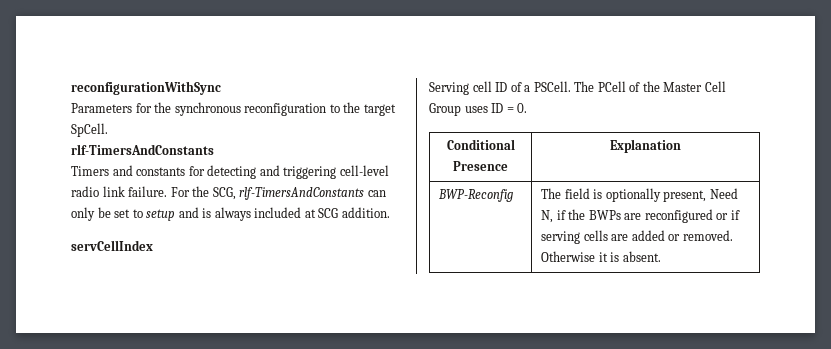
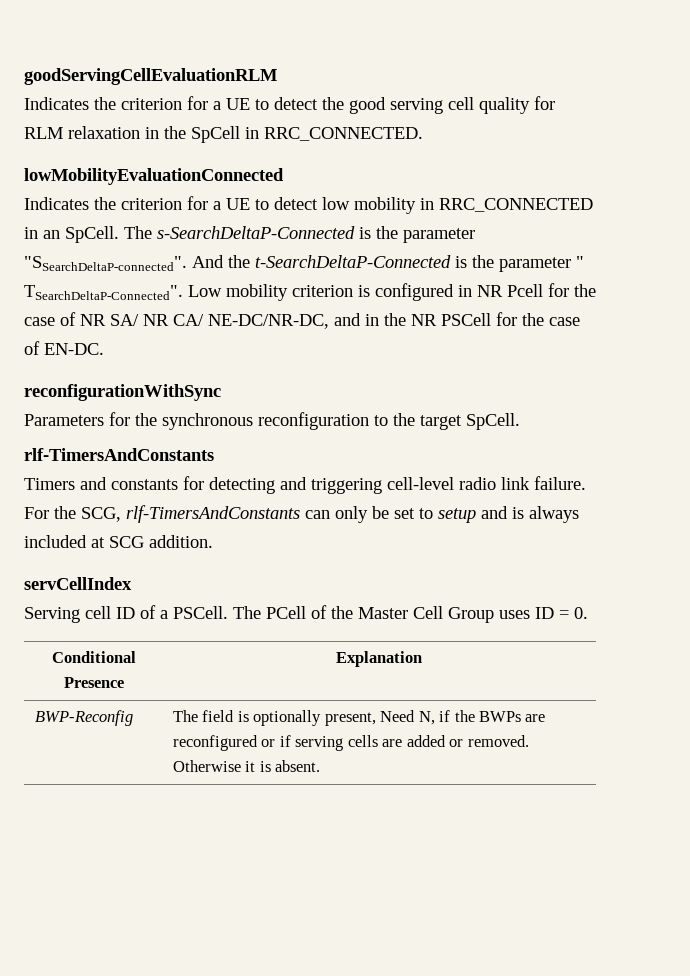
(71, 88) none -> [24,68,277,85] [24,96,555,114] [24,126,423,143] [24,168,284,185] [24,196,593,214] [24,226,475,243] [24,255,584,272] [24,283,596,301] [24,312,580,329] [24,341,104,355] goodServingCellEvaluationRLM // Indicates the criterion for a UE to detect the good serving cell quality for RLM relaxation in the SpCell in RRC_CONNECTED. // lowMobilityEvaluationConnected // Indicates the criterion for a UE to detect low mobility in RRC_CONNECTED in an SpCell. The s-SearchDeltaP-Connected is the parameter "SSearchDeltaP-connected". And the t-SearchDeltaP-Connected is the parameter " TSearchDeltaP-Connected". Low mobility criterion is configured in NR Pcell for the case of NR SA/ NR CA/ NE-DC/NR-DC, and in the NR PSCell for the case of EN-DC. //

